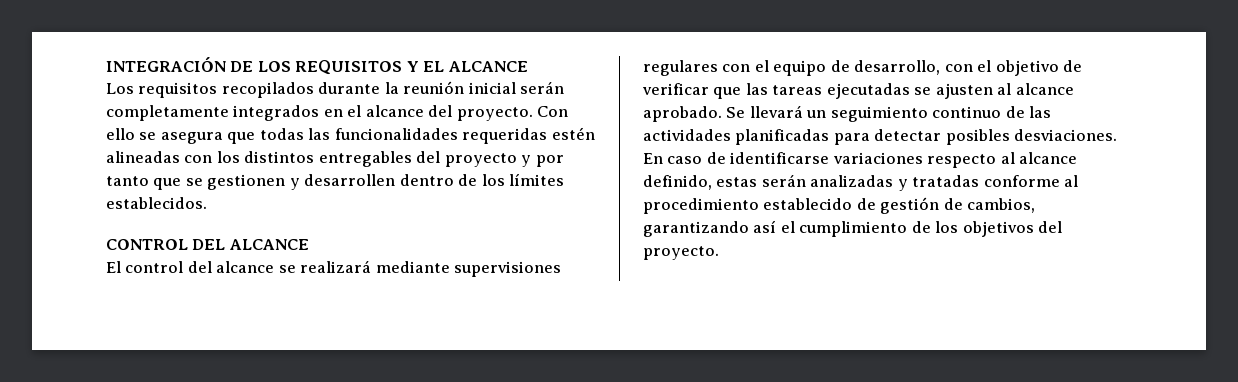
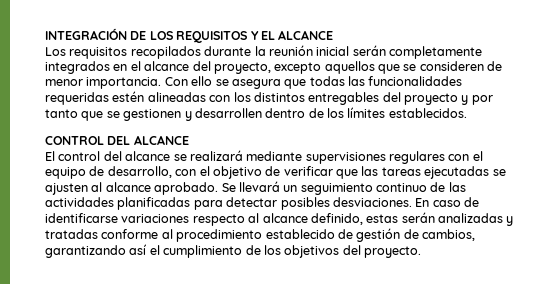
[456,107,533,121] proyecto. -> [213,61,503,74] [45,77,162,89] proyecto, excepto aquellos que se consideren de menor importancia.

